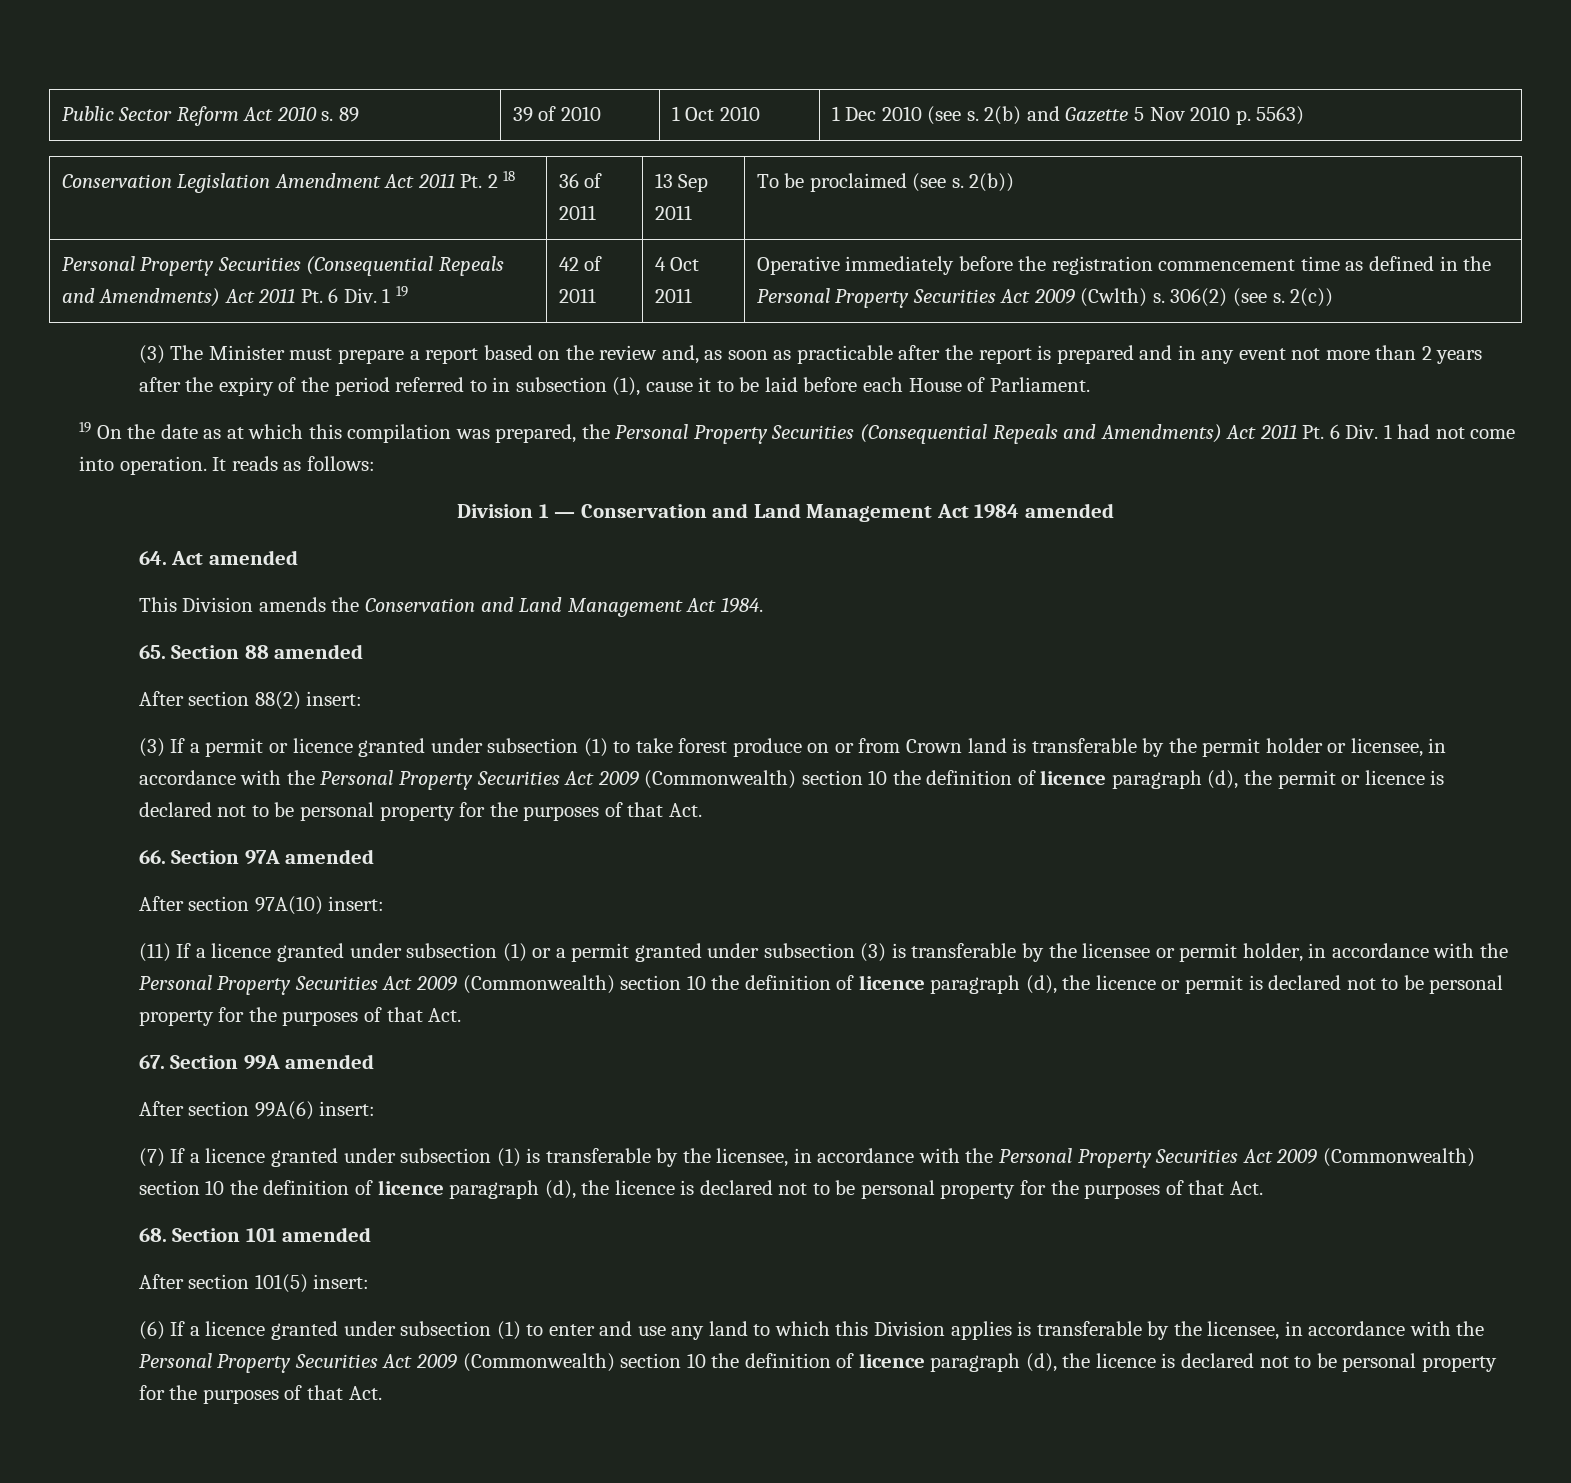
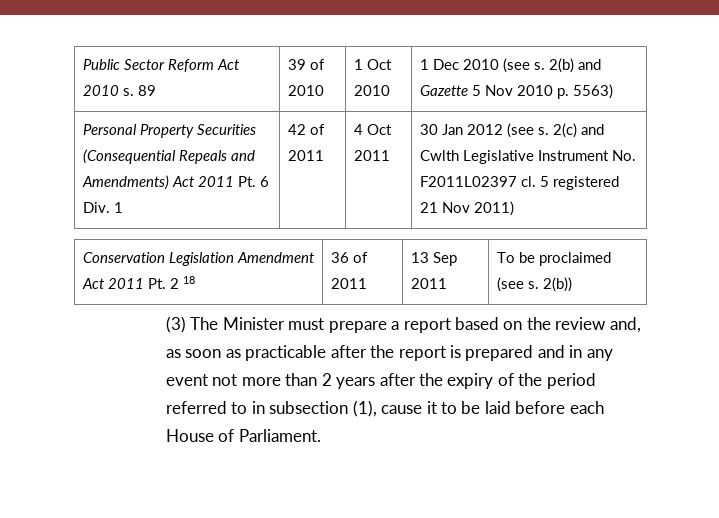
(1305, 115) none -> [82,124,256,138] [82,149,255,164] [81,175,270,190] [82,202,123,213] [287,124,325,135] [287,150,324,161] [353,124,392,135] [353,150,390,161] [419,123,605,138] [419,150,637,164] [419,176,620,190] [419,201,514,216] // Personal Property Securities (Consequential Repeals and Amendments) Act 2011 Pt. 6 Div. 1 | 42 of 2011 | 4 Oct 2011 | 30 Jan 2012 (see s. 2(c) and Cwlth Legislative Instrument No. F2011L02397 cl. 5 registered 21 Nov 2011)
[61,256,504,276] [61,286,409,307] [558,256,603,271] [558,288,596,303] [654,257,700,271] [654,288,692,303] [756,256,1492,275] [756,288,1334,308] // Personal Property Securities (Consequential Repeals and Amendments) Act 2011 Pt. 6 Div. 1 19 | 42 of 2011 | 4 Oct 2011 | Operative immediately before the registration commencement time as defined in the Personal Property Securities Act 2009 (Cwlth) s. 306(2) (see s. 2(c)) -> (572, 284) none
[78,422,1516,444] [78,456,375,475] [457,503,1114,522] [138,550,298,565] [138,597,763,617] [138,644,364,659] [138,691,363,710] [138,738,1447,757] [138,770,1445,790] [138,802,702,821] [138,849,375,865] [138,896,385,915] [138,943,1508,962] [138,975,1504,995] [138,1007,462,1026] [138,1054,375,1070] [138,1101,376,1120] [138,1148,1475,1168] [138,1180,1263,1199] [138,1227,372,1242] [138,1274,370,1293] [138,1321,1485,1340] [138,1353,1497,1373] [138,1385,382,1404] // 19 On the date as at which this compilation was prepared, the Personal Property Securities (Consequential Repeals and Amendments) Act 2011 Pt. 6 Div. 1 had not come into operation. It reads as follows: // Division 1 — Conservation and Land Management Act 1984 amended // 64. Act amended // This Division amends the Conservation and Land Management Act 1984. // 65. Section 88 amended // After section 88(2) insert: // (3) If a permit or licence granted under subsection (1) to take forest produce on or from Crown land is transferable by the permit holder or licensee, in accordance with the Personal Property Securities Act 2009 (Commonwealth) section 10 the definition of licence paragraph (d), the permit or licence is declared not to be personal property for the purposes of that Act. // 66. Section 97A amended // After section 97A(10) insert: // (11) If a licence granted under subsection (1) or a permit granted under subsection (3) is transferable by the licensee or permit holder, in accordance with the Personal Property Securities Act 2009 (Commonwealth) section 10 the definition of licence paragraph (d), the licence or permit is declared not to be personal property for the purposes of that Act. // 67. Section 99A amended // After section 99A(6) insert: // (7) If a licence granted under subsection (1) is transferable by the licensee, in accordance with the Personal Property Securities Act 2009 (Commonwealth) section 10 the definition of licence paragraph (d), the licence is declared not to be personal property for the purposes of that Act. // 68. Section 101 amended // After section 101(5) insert: // (6) If a licence granted under subsection (1) to enter and use any land to which this Division applies is transferable by the licensee, in accordance with the Personal Property Securities Act 2009 (Commonwealth) section 10 the definition of licence paragraph (d), the licence is declared not to be personal property for the purposes of that Act. -> (321, 435) none

